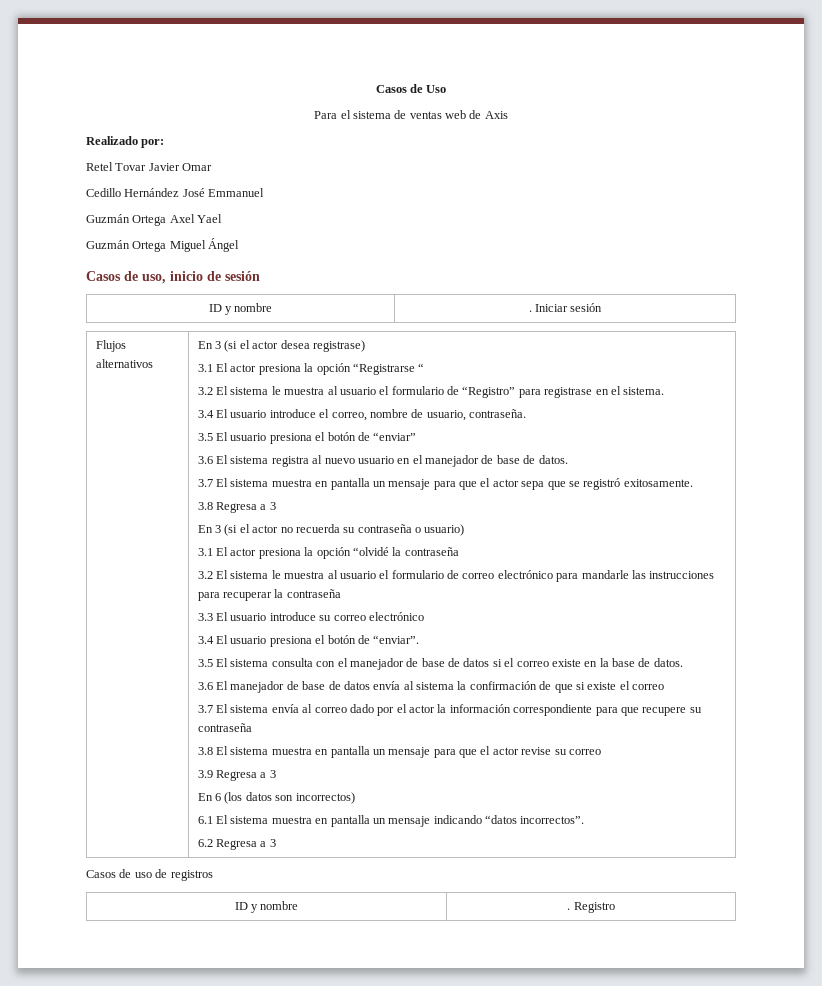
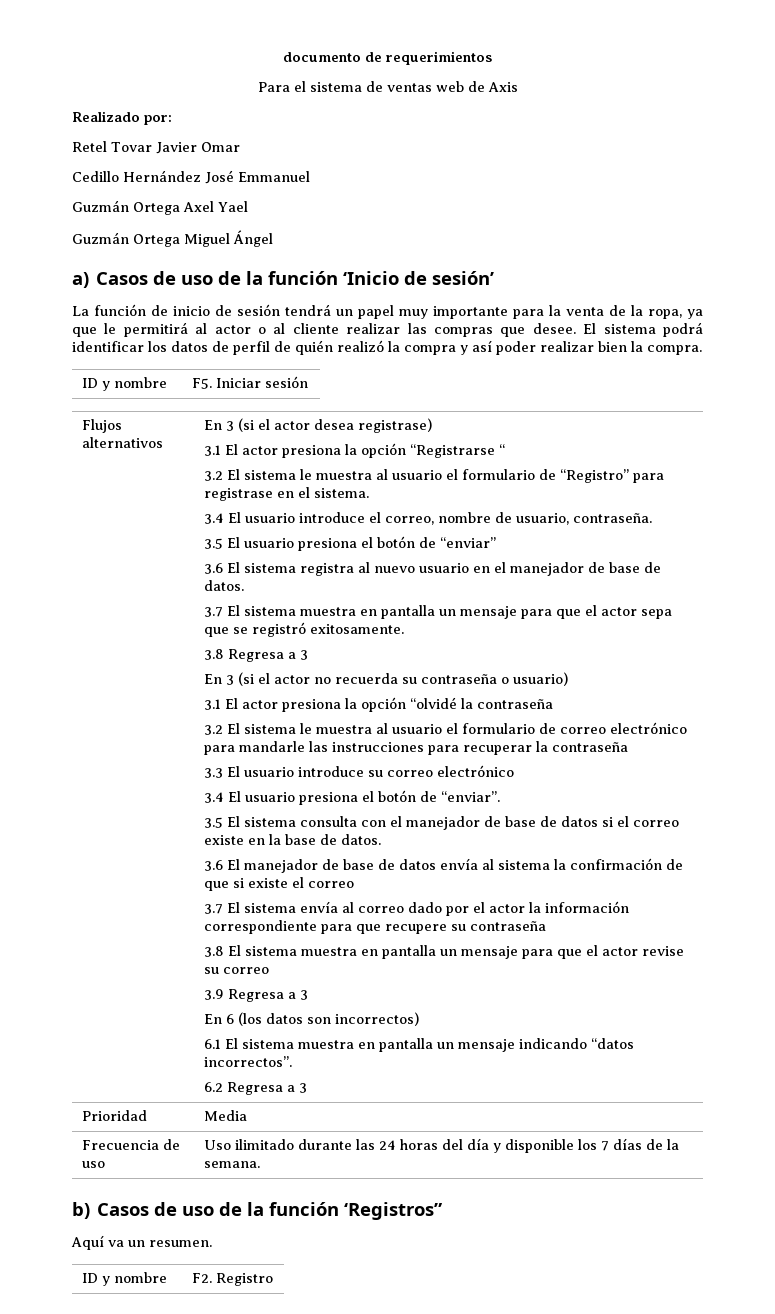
[375,84,447,93] Casos de Uso -> [283,51,492,65] documento de requerimientos
[86,271,260,284] [208,303,273,315] [528,310,532,312] Casos de uso, inicio de sesión // ID y nombre | . -> [72,271,495,288] [72,304,703,319] [72,322,703,337] [72,340,702,355] [82,377,168,391] [192,378,212,389] a) Casos de uso de la función ‘Inicio de sesión’ // La función de inicio de sesión tendrá un papel muy importante para la venta de la ropa, ya que le permitirá al actor o al cliente realizar las compras que desee. El sistema podrá identificar los datos de perfil de quién realizó la compra y así poder realizar bien la compra. // ID y nombre | F5.
[86,869,213,881] [234,901,299,913] [567,908,571,910] // Casos de uso de registros // ID y nombre | . -> [82,1110,148,1121] [204,1110,248,1121] [82,1139,181,1150] [82,1161,106,1168] [204,1138,680,1153] [204,1161,261,1168] [72,1202,444,1220] [71,1235,212,1250] [82,1272,168,1286] [191,1273,212,1283] // Prioridad | Media // Frecuencia de uso | Uso ilimitado durante las 24 horas del día y disponible los 7 días de la semana. // b) Casos de uso de la función ‘Registros” // Aquí va un resumen. // ID y nombre | F2.

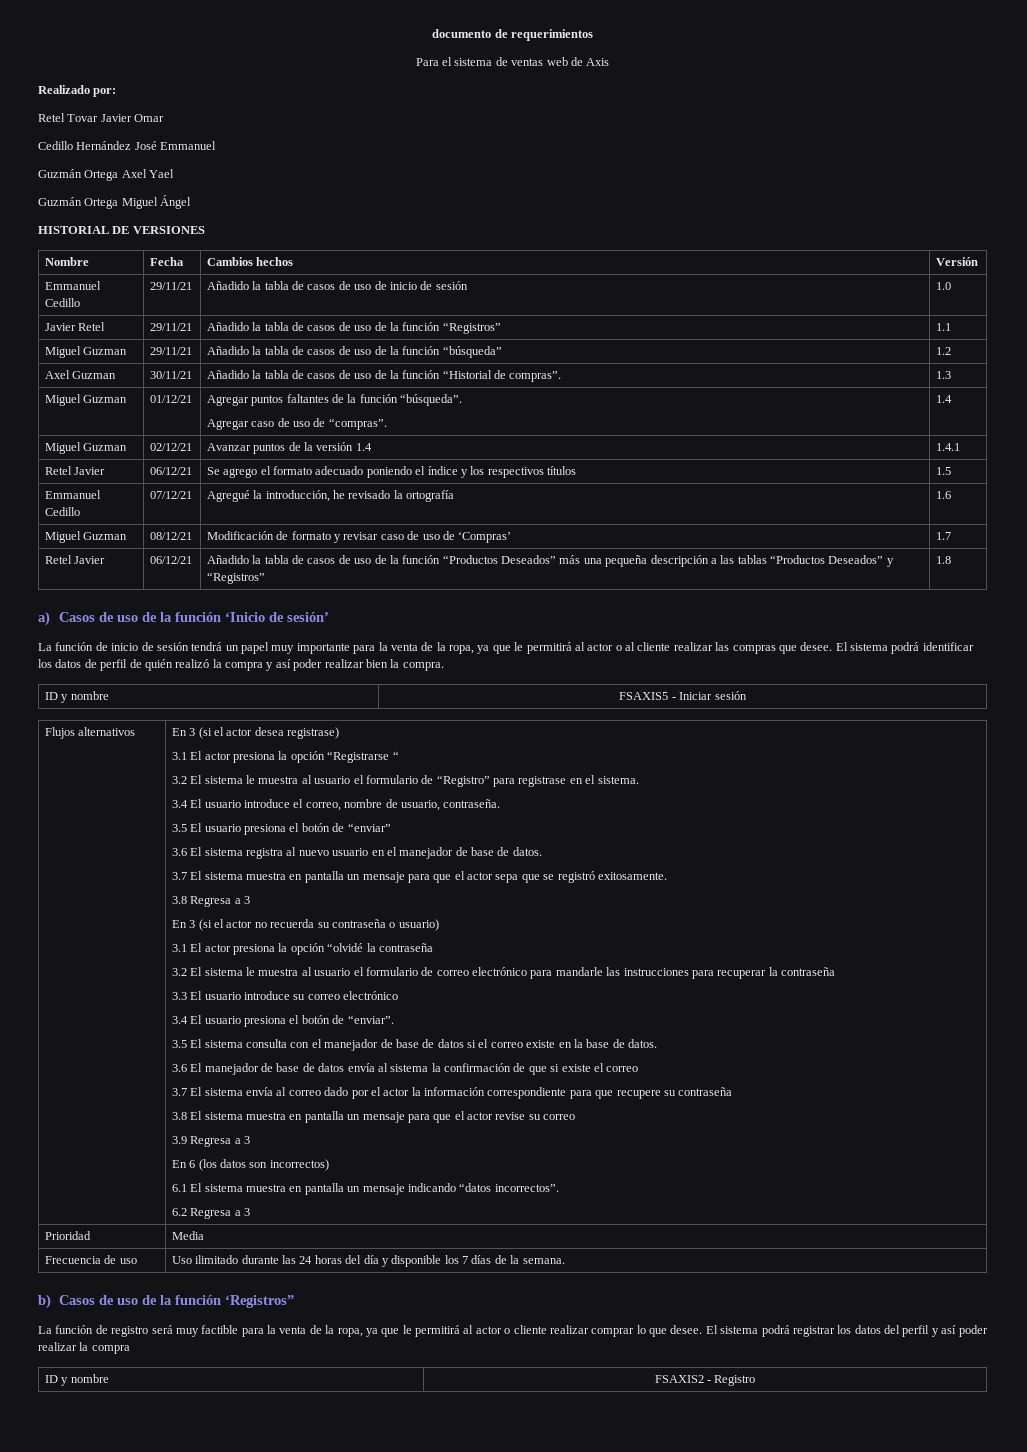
(273, 238) none -> [38,226,205,234] [44,257,89,266] [149,257,184,266] [206,257,294,266] [935,257,978,266] [44,281,101,290] [44,298,80,307] [149,282,192,290] [206,281,468,290] [935,282,951,290] [44,322,106,331] [149,323,192,331] [206,322,501,334] [935,323,951,331] [44,346,128,358] [149,347,192,355] [206,346,502,358] [935,347,951,355] [44,370,117,379] [149,371,192,379] [206,370,562,382] [935,371,951,379] [44,394,128,406] [149,395,192,403] [206,394,463,406] [206,418,387,430] [935,395,952,403] [44,442,128,454] [149,443,192,451] [206,442,372,454] [935,443,960,451] [44,466,106,475] [149,467,192,475] [206,466,577,478] [935,467,951,475] [44,490,101,499] [44,507,80,516] [149,491,192,499] [206,490,455,502] [935,491,951,499] [44,531,128,543] [149,532,192,540] [206,531,512,543] [935,532,951,540] [44,555,106,564] [149,556,192,564] [206,555,894,567] [206,572,265,584] [935,556,951,564] // HISTORIAL DE VERSIONES // Nombre | Fecha | Cambios hechos | Versión // Emmanuel Cedillo | 29/11/21 | Añadido la tabla de casos de uso de inicio de sesión | 1.0 // Javier Retel | 29/11/21 | Añadido la tabla de casos de uso de la función “Registros” | 1.1 // Miguel Guzman | 29/11/21 | Añadido la tabla de casos de uso de la función “búsqueda” | 1.2 // Axel Guzman | 30/11/21 | Añadido la tabla de casos de uso de la función “Historial de compras”. | 1.3 // Miguel Guzman | 01/12/21 | Agregar puntos faltantes de la función “búsqueda”. // Agregar caso de uso de “compras”. | 1.4 // Miguel Guzman | 02/12/21 | Avanzar puntos de la versión 1.4 | 1.4.1 // Retel Javier | 06/12/21 | Se agrego el formato adecuado poniendo el índice y los respectivos títulos | 1.5 // Emmanuel Cedillo | 07/12/21 | Agregué la introducción, he revisado la ortografía | 1.6 // Miguel Guzman | 08/12/21 | Modificación de formato y revisar caso de uso de ‘Compras’ | 1.7 // Retel Javier | 06/12/21 | Añadido la tabla de casos de uso de la función “Productos Deseados” más una pequeña descripción a las tablas “Productos Deseados” y “Registros” | 1.8
[192,378,212,389] F5. -> [619,692,676,700] FSAXIS5 -
[71,1235,212,1250] [82,1272,168,1286] [191,1273,212,1283] Aquí va un resumen. // ID y nombre | F2. -> [38,1325,988,1337] [38,1342,130,1354] [44,1374,109,1386] [654,1375,711,1383] La función de registro será muy factible para la venta de la ropa, ya que le permitirá al actor o cliente realizar comprar lo que desee. El sistema podrá registrar los datos del perfil y así poder realizar la compra // ID y nombre | FSAXIS2 -

